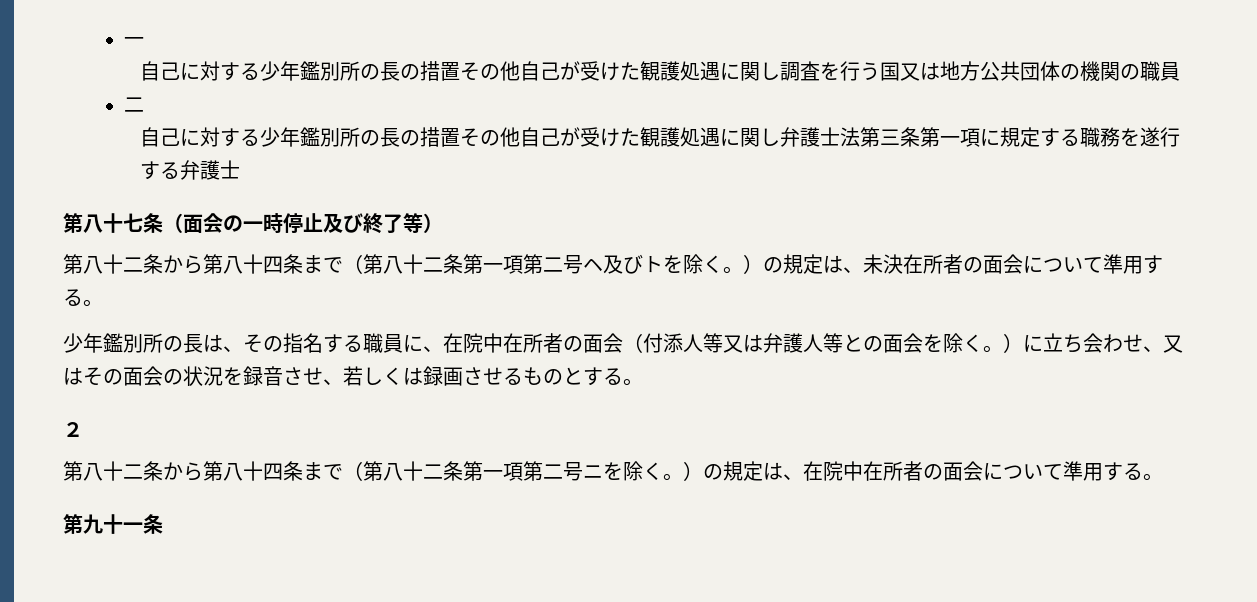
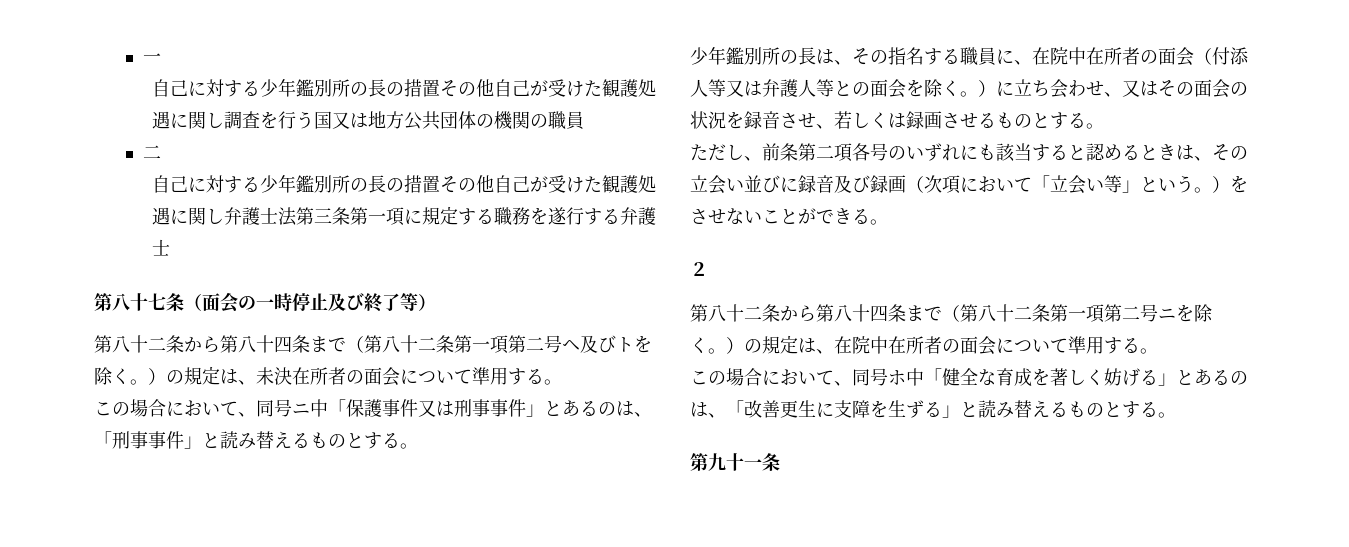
(103, 303) none -> [94,399,652,417] [94,431,418,449] // この場合において、同号ニ中「保護事件又は刑事事件」とあるのは、「刑事事件」と読み替えるものとする。
(643, 382) none -> [690,143,1248,162] [690,175,1248,194] [690,208,888,225] // ただし、前条第二項各号のいずれにも該当すると認めるときは、その立会い並びに録音及び録画（次項において「立会い等」という。）をさせないことができる。
(1163, 477) none -> [690,368,1248,386] [690,400,1176,418] // この場合において、同号ホ中「健全な育成を著しく妨げる」とあるのは、「改善更生に支障を生ずる」と読み替えるものとする。

